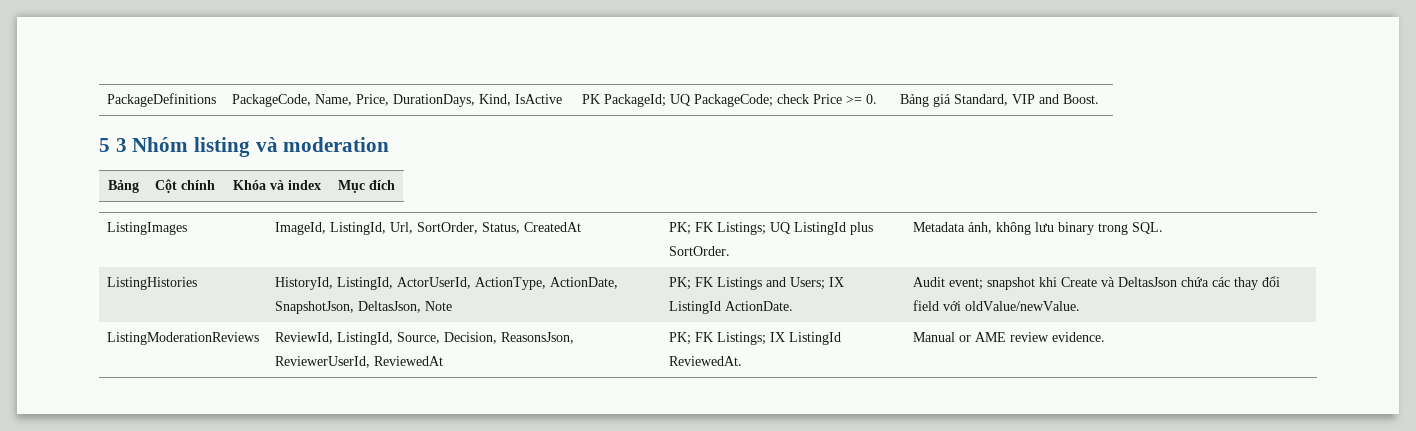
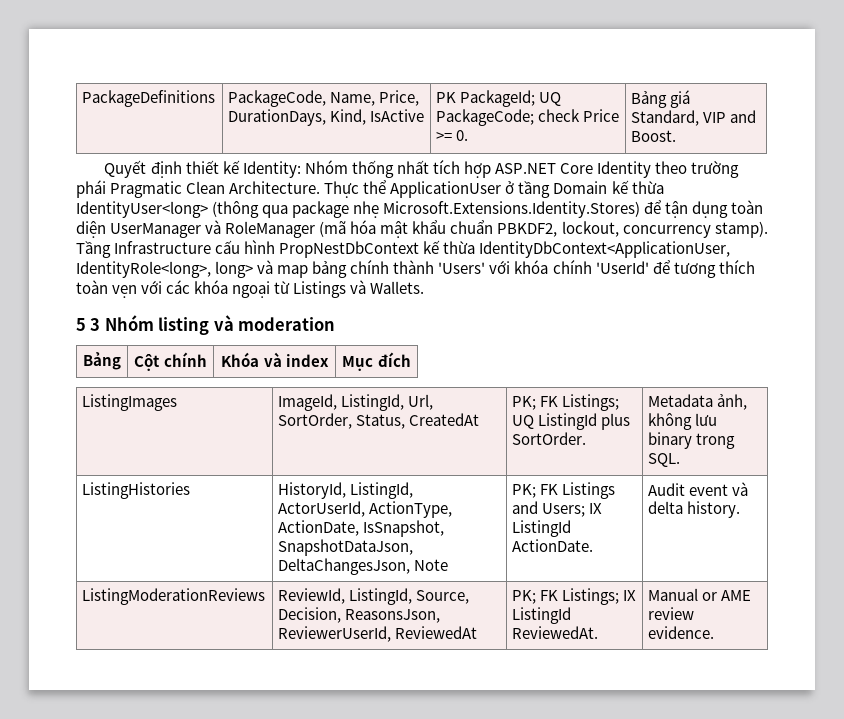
(1099, 99) none -> [104,160,740,178] [76,180,664,198] [76,200,764,218] [76,220,768,238] [76,240,731,258] [76,260,755,278] [76,280,425,298] // Quyết định thiết kế Identity: Nhóm thống nhất tích hợp ASP.NET Core Identity theo trường phái Pragmatic Clean Architecture. Thực thể ApplicationUser ở tầng Domain kế thừa IdentityUser<long> (thông qua package nhẹ Microsoft.Extensions.Identity.Stores) để tận dụng toàn diện UserManager và RoleManager (mã hóa mật khẩu chuẩn PBKDF2, lockout, concurrency stamp). Tầng Infrastructure cấu hình PropNestDbContext kế thừa IdentityDbContext<ApplicationUser, IdentityRole<long>, long> và map bảng chính thành 'Users' với khóa chính 'UserId' để tương thích toàn vẹn với các khóa ngoại từ Listings và Wallets.
[274,301,421,314] SnapshotJson, DeltasJson, -> [363,520,445,537] [278,539,414,556] [278,558,411,575] IsSnapshot, SnapshotDataJson, DeltaChangesJson,
[948,276,1280,290] [912,300,1080,311] event; snapshot khi Create và DeltasJson chứa các thay đổi field với oldValue/newValue. -> [689,482,749,496] [648,501,741,518] event và delta history.

